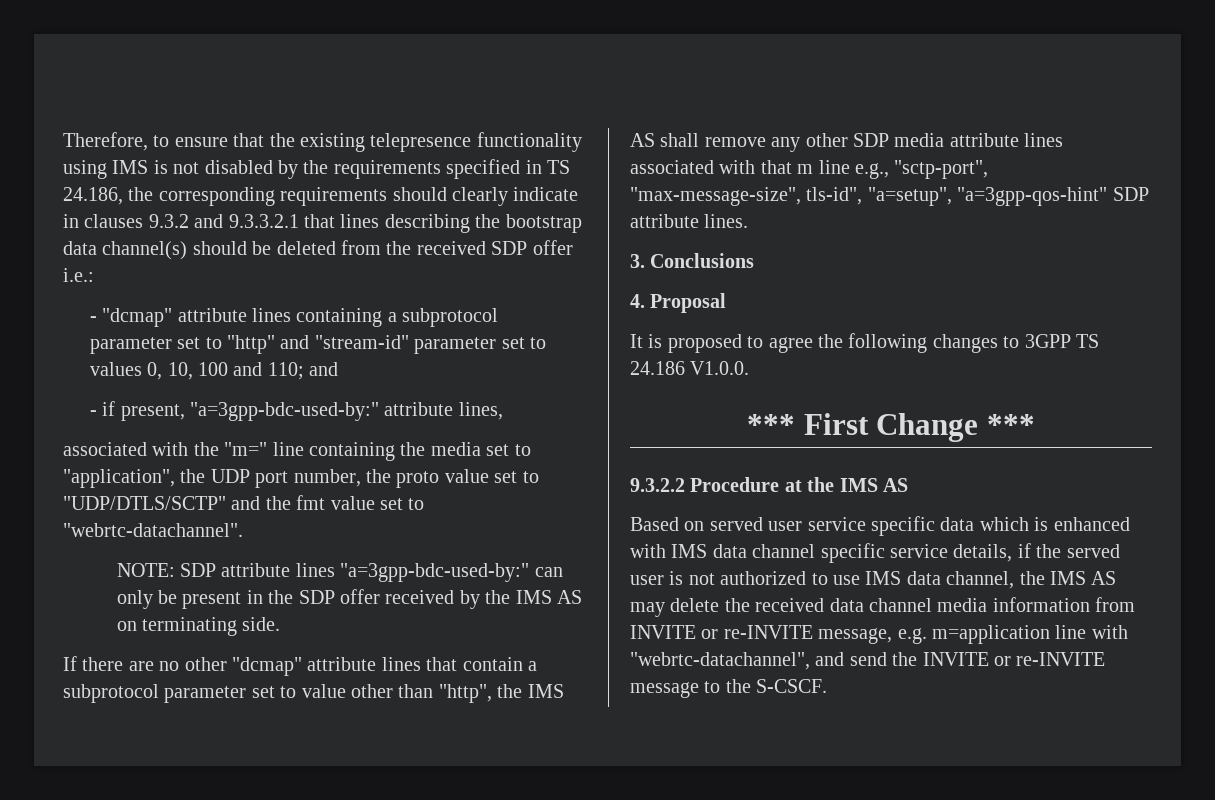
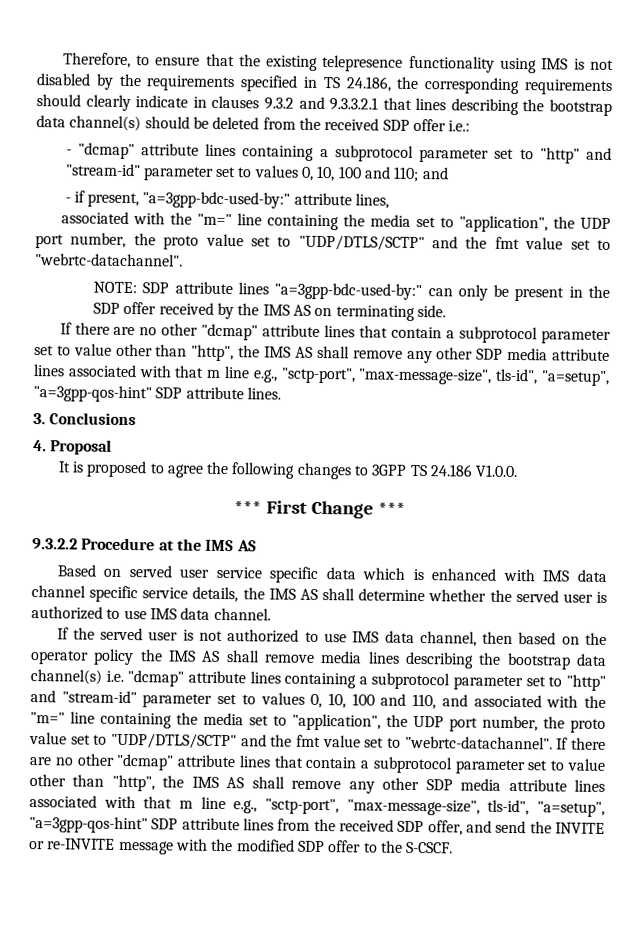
[1017,543,1031,558] if -> [242,587,607,603] [31,606,271,621] [56,627,69,640] the IMS AS shall determine whether the served user is authorized to use IMS data channel. // If
[1019,571,1117,585] [630,597,1136,617] [630,625,1128,644] [630,652,810,670] the IMS AS may delete the received data channel media information from INVITE or re-INVITE message, e.g. m=application line with "webrtc-datachannel", -> [482,631,607,645] [30,648,607,670] [30,669,606,691] [30,690,606,710] [30,711,606,733] [29,732,606,750] [29,753,606,775] [29,774,605,794] [29,795,605,817] [29,816,463,836] then based on the operator policy the IMS AS shall remove media lines describing the bootstrap data channel(s) i.e. "dcmap" attribute lines containing a subprotocol parameter set to "http" and "stream-id" parameter set to values 0, 10, 100 and 110, and associated with the "m=" line containing the media set to "application", the UDP port number, the proto value set to "UDP/DTLS/SCTP" and the fmt value set to "webrtc-datachannel". If there are no other "dcmap" attribute lines that contain a subprotocol parameter set to value other than "http", the IMS AS shall remove any other SDP media attribute lines associated with that m line e.g., "sctp-port", "max-message-size", tls-id", "a=setup", "a=3gpp-qos-hint" SDP attribute lines from the received SDP offer,
(699, 690) none -> [175,838,362,853] with the modified SDP offer

